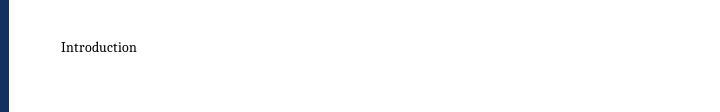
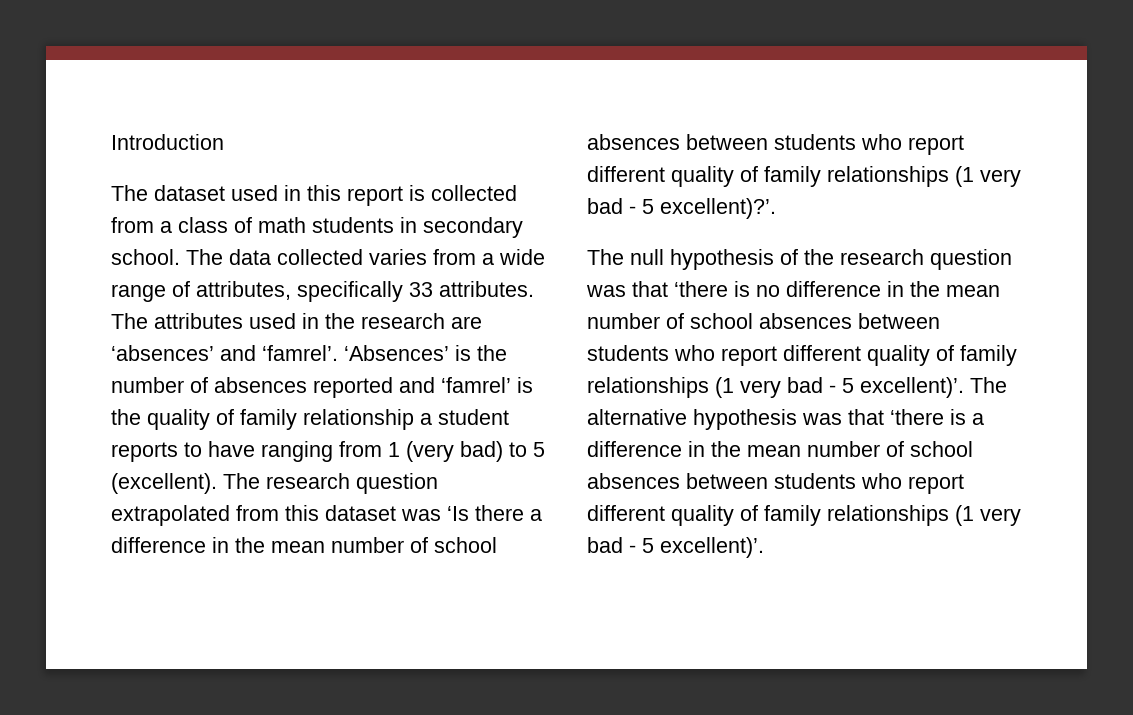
(137, 46) none -> [111,185,517,206] [111,217,523,238] [111,249,545,265] [111,281,534,302] [111,313,482,329] [111,345,507,361] [111,377,533,398] [111,409,509,430] [111,441,545,462] [111,473,438,494] [111,505,542,526] [111,537,497,553] [587,134,964,155] [587,166,1021,187] [587,198,776,219] [587,249,1012,270] [586,281,1000,297] [587,313,940,329] [587,345,1017,366] [587,377,1007,398] [587,409,984,430] [587,441,973,457] [587,473,964,494] [587,505,1021,526] [587,537,764,558] // The dataset used in this report is collected from a class of math students in secondary school. The data collected varies from a wide range of attributes, specifically 33 attributes. The attributes used in the research are ‘absences’ and ‘famrel’. ‘Absences’ is the number of absences reported and ‘famrel’ is the quality of family relationship a student reports to have ranging from 1 (very bad) to 5 (excellent). The research question extrapolated from this dataset was ‘Is there a difference in the mean number of school absences between students who report different quality of family relationships (1 very bad - 5 excellent)?’. // The null hypothesis of the research question was that ‘there is no difference in the mean number of school absences between students who report different quality of family relationships (1 very bad - 5 excellent)’. The alternative hypothesis was that ‘there is a difference in the mean number of school absences between students who report different quality of family relationships (1 very bad - 5 excellent)’.

